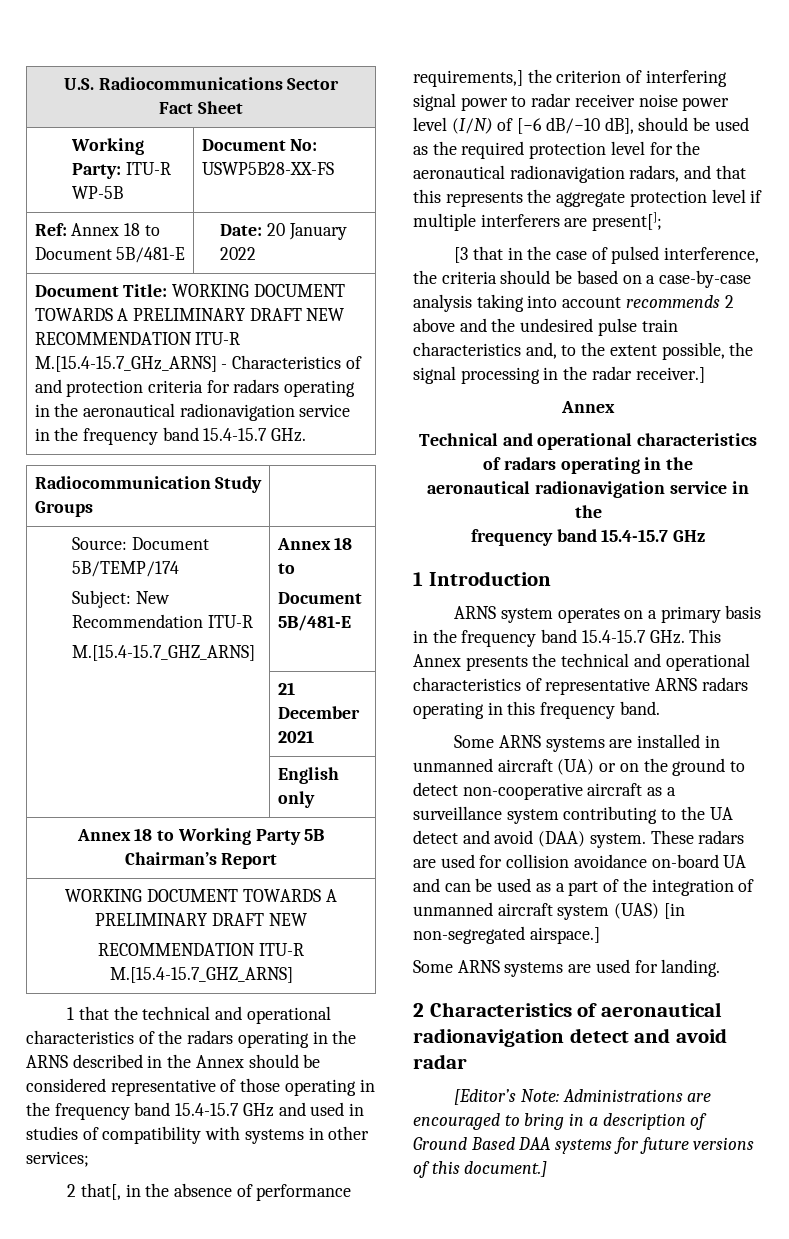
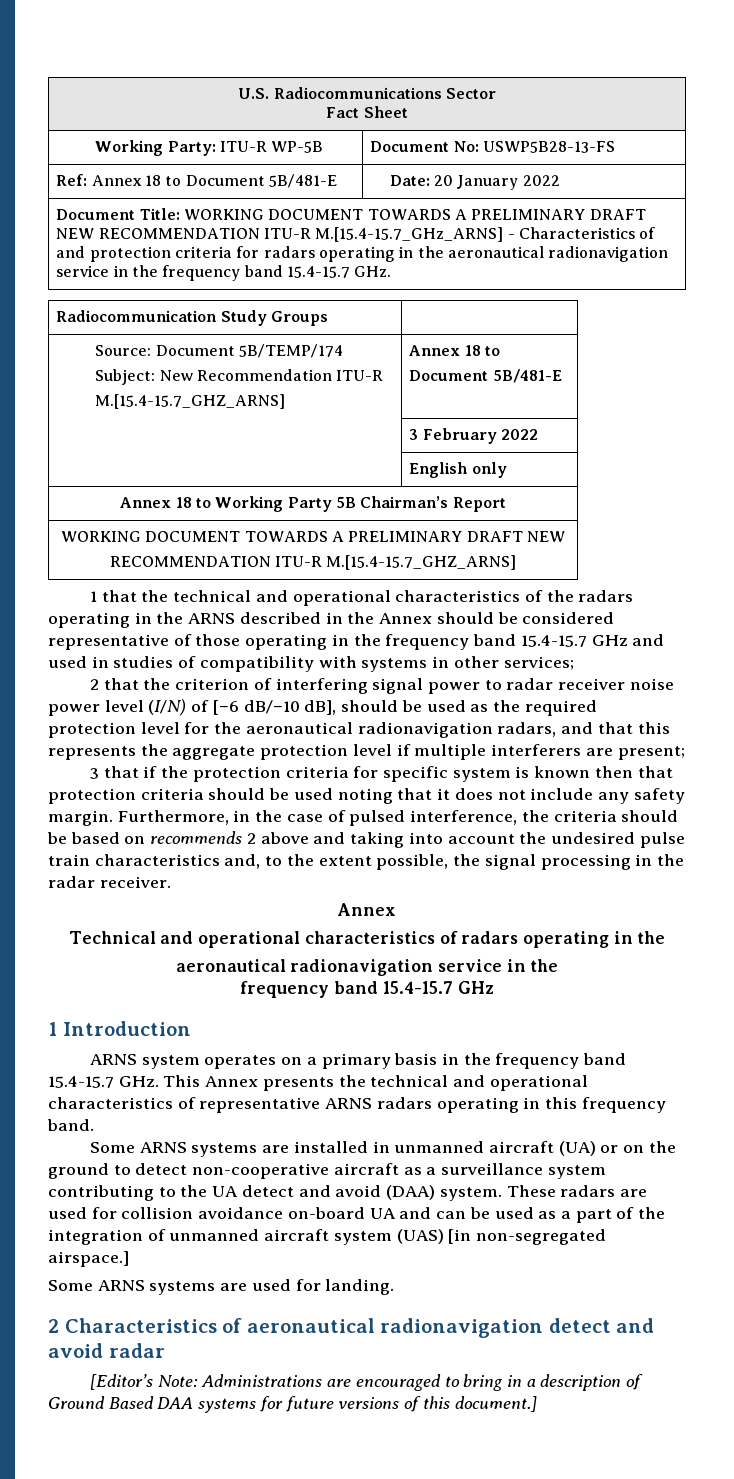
[201,162,334,175] USWP5B28-XX-FS -> [483,141,616,153] USWP5B28-13-FS
[277,682,295,695] [277,706,360,719] [277,730,314,743] 21 December 2021 -> [409,428,539,444] 3 February 2022
[80,1183,352,1201] [413,70,523,87] that[, in the absence of performance requirements,] -> [103,678,139,690] that
[592,212,663,231] [454,246,503,263] present[]; // [3 that -> [617,746,685,760] [89,766,673,782] [48,788,685,804] [48,810,229,826] present; // 3 that if the protection criteria for specific system is known then that protection criteria should be used noting that it does not include any safety margin. Furthermore,
[646,270,752,288] [413,294,622,312] a case-by-case analysis taking into account -> (146, 840) none
(487, 325) none -> [350,832,515,848] taking into account
[635,367,705,383] receiver.] -> [99,876,171,888] receiver.

